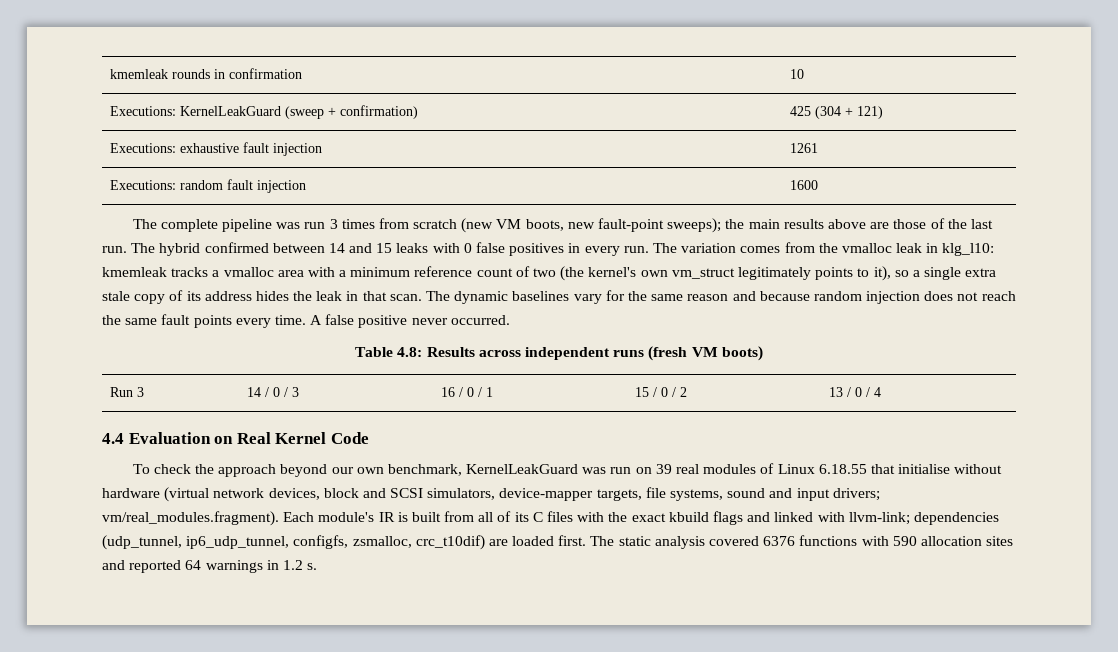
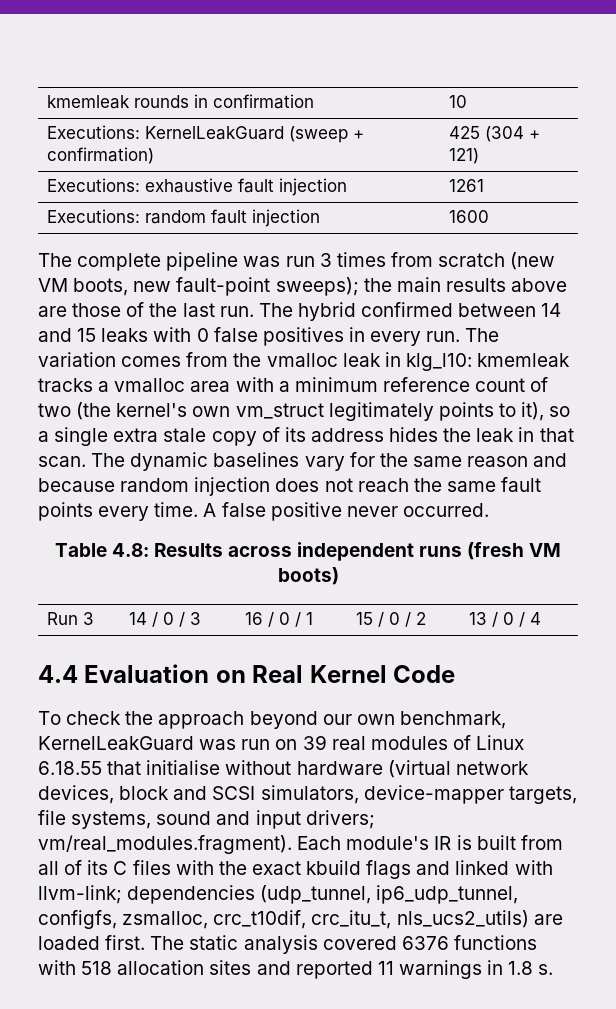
[415,535,485,550] crc_t10dif) -> [213,910,529,929] crc_t10dif, crc_itu_t, nls_ucs2_utils)
[892,536,917,546] 590 -> [81,961,113,975] 518
[185,560,202,570] 64 -> [377,961,394,975] 11
[282,560,303,570] 1.2 -> [508,961,534,975] 1.8

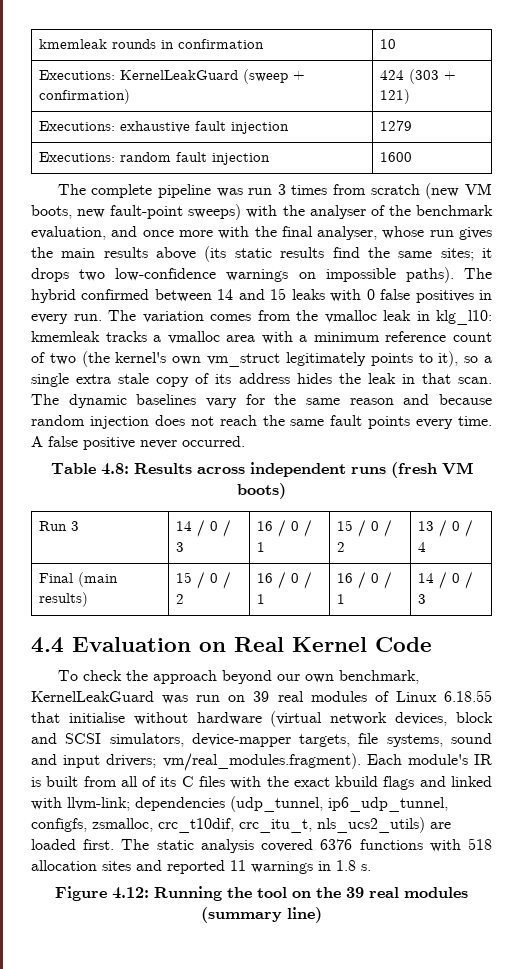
[449,126,525,142] 425 (304 -> [379,69,439,84] 424 (303
[449,179,485,192] 1261 -> [379,120,412,131] 1279
[275,277,568,296] [38,302,254,317] sweeps); the main results above are those of the last run. -> [188,204,493,220] [31,226,493,240] [31,246,493,262] [31,267,454,283] sweeps) with the analyser of the benchmark evaluation, and once more with the final analyser, whose run gives the main results above (its static results find the same sites; it drops two low-confidence warnings on impossible paths).
(542, 618) none -> [38,572,118,587] [38,592,88,607] [175,571,231,589] [175,594,184,604] [256,571,312,589] [256,594,265,604] [336,571,392,589] [336,594,345,604] [417,571,473,589] [417,594,426,604] // Final (main results) | 15 / 0 / 2 | 16 / 0 / 1 | 16 / 0 / 1 | 14 / 0 / 3
(554, 969) none -> [55,886,468,901] [201,907,322,923] // Figure 4.12: Running the tool on the 39 real modules (summary line)

